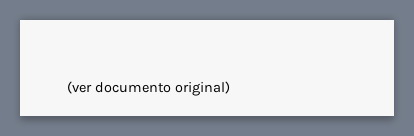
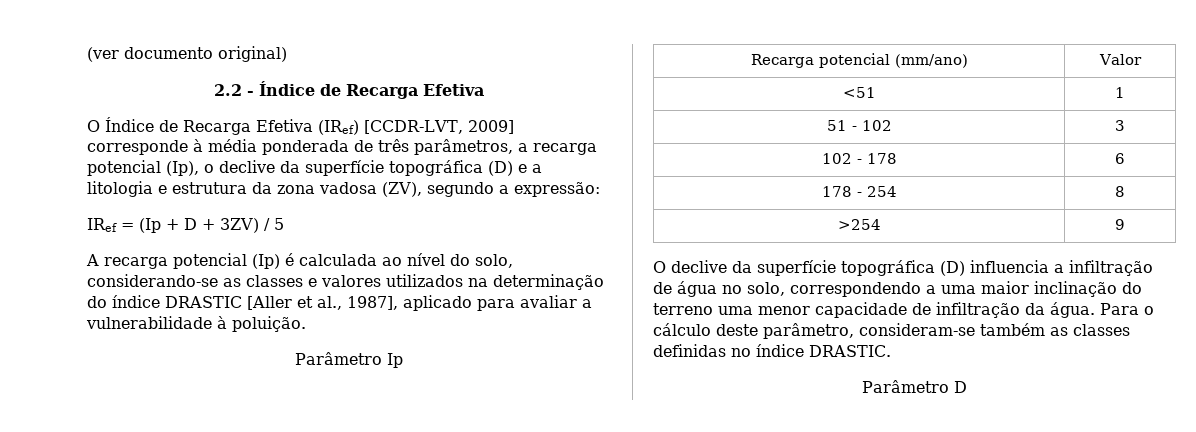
(230, 88) none -> [213,81,484,99] [87,117,514,135] [87,139,597,155] [87,160,542,176] [87,181,600,197] [87,218,284,233] [86,253,513,269] [87,274,604,290] [87,295,592,311] [86,316,306,332] [294,352,403,368] [750,53,968,68] [1098,54,1142,65] [842,87,876,98] [1115,87,1125,98] [826,120,892,131] [1115,120,1125,131] [821,153,897,164] [1115,153,1125,164] [821,186,897,197] [1115,186,1125,197] [837,219,881,230] [1115,219,1125,230] [653,260,1153,276] [653,281,1142,297] [653,302,1154,318] [653,323,1130,339] [653,344,891,357] [862,380,967,393] // 2.2 - Índice de Recarga Efetiva // O Índice de Recarga Efetiva (IRef) [CCDR-LVT, 2009] corresponde à média ponderada de três parâmetros, a recarga potencial (Ip), o declive da superfície topográfica (D) e a litologia e estrutura da zona vadosa (ZV), segundo a expressão: // IRef = (Ip + D + 3ZV) / 5 // A recarga potencial (Ip) é calculada ao nível do solo, considerando-se as classes e valores utilizados na determinação do índice DRASTIC [Aller et al., 1987], aplicado para avaliar a vulnerabilidade à poluição. // Parâmetro Ip // Recarga potencial (mm/ano) | Valor // <51 | 1 // 51 - 102 | 3 // 102 - 178 | 6 // 178 - 254 | 8 // >254 | 9 // O declive da superfície topográfica (D) influencia a infiltração de água no solo, correspondendo a uma maior inclinação do terreno uma menor capacidade de infiltração da água. Para o cálculo deste parâmetro, consideram-se também as classes definidas no índice DRASTIC. // Parâmetro D

